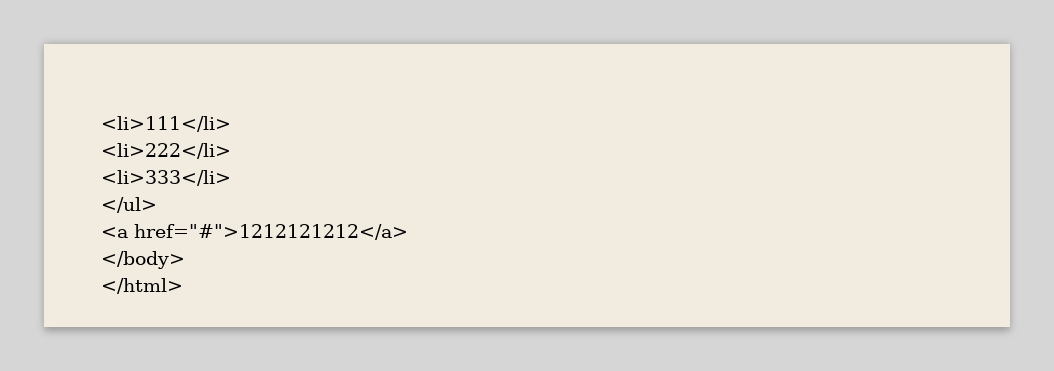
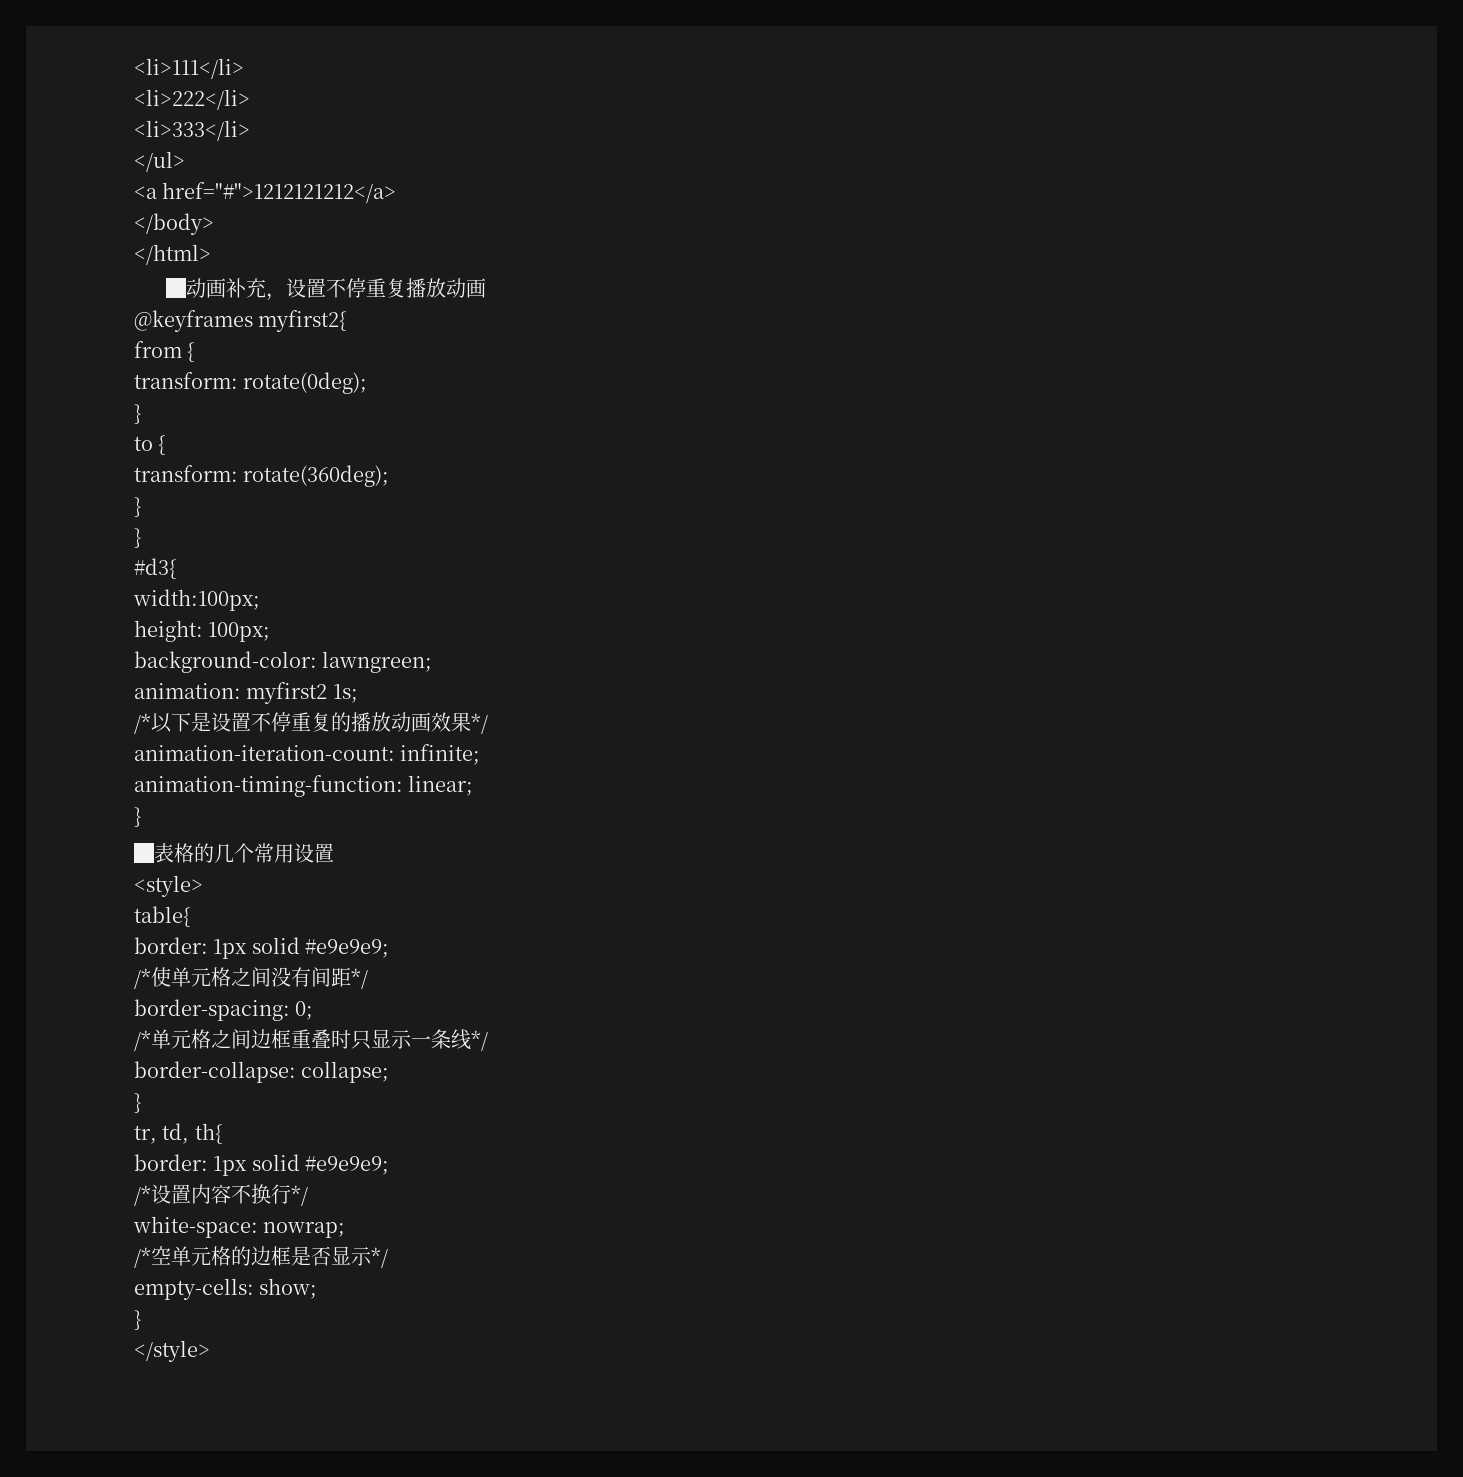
(183, 286) none -> [166,278,487,301] [134,310,347,332] [134,341,195,362] [134,372,368,394] [134,404,141,424] [134,435,166,455] [134,465,390,487] [134,497,141,517] [134,528,141,548] [134,558,176,579] [133,589,260,611] [134,620,271,642] [134,651,433,673] [134,682,358,704] [134,712,488,734] [134,744,481,765] [134,775,474,797] [134,807,141,827] [134,843,334,864] [134,875,203,897] [134,906,190,927] [134,937,390,959] [134,967,368,989] [134,999,314,1021] [134,1029,488,1051] [134,1061,390,1083] [134,1093,141,1113] [134,1123,222,1144] [134,1154,390,1176] [134,1184,308,1206] [133,1216,346,1238] [134,1246,388,1268] [134,1278,318,1300] [134,1310,141,1330] [134,1340,210,1362] // █动画补充，设置不停重复播放动画 // @keyframes myfirst2{ // from { // transform: rotate(0deg); // } // to { // transform: rotate(360deg); // } // } // #d3{ // width:100px; // height: 100px; // background-color: lawngreen; // animation: myfirst2 1s; // /*以下是设置不停重复的播放动画效果*/ // animation-iteration-count: infinite; // animation-timing-function: linear; // } // █表格的几个常用设置 // <style> // table{ // border: 1px solid #e9e9e9; // /*使单元格之间没有间距*/ // border-spacing: 0; // /*单元格之间边框重叠时只显示一条线*/ // border-collapse: collapse; // } // tr, td, th{ // border: 1px solid #e9e9e9; // /*设置内容不换行*/ // white-space: nowrap; // /*空单元格的边框是否显示*/ // empty-cells: show; // } // </style>

